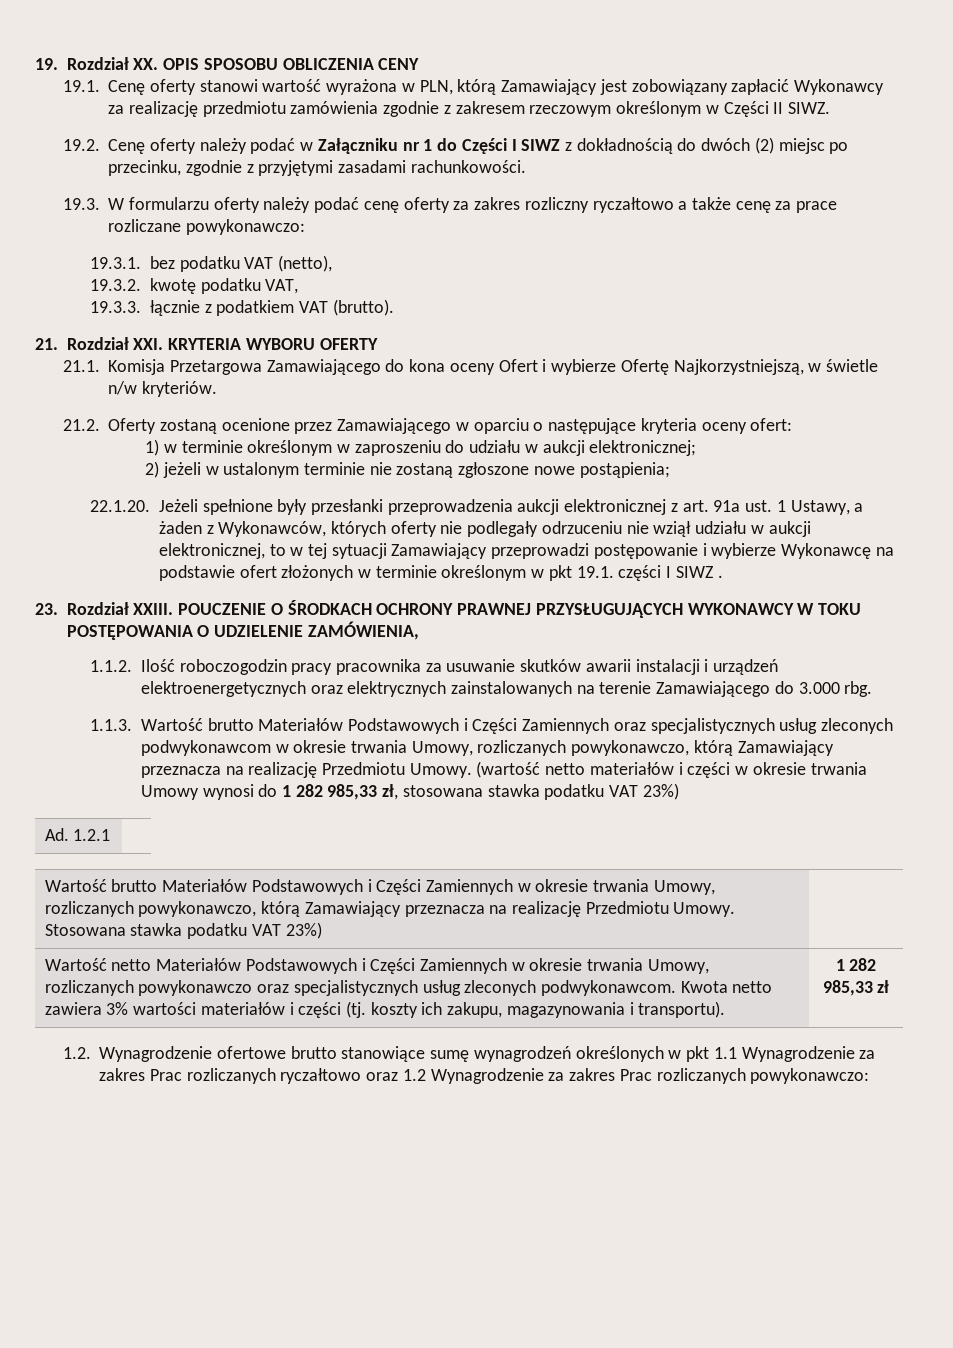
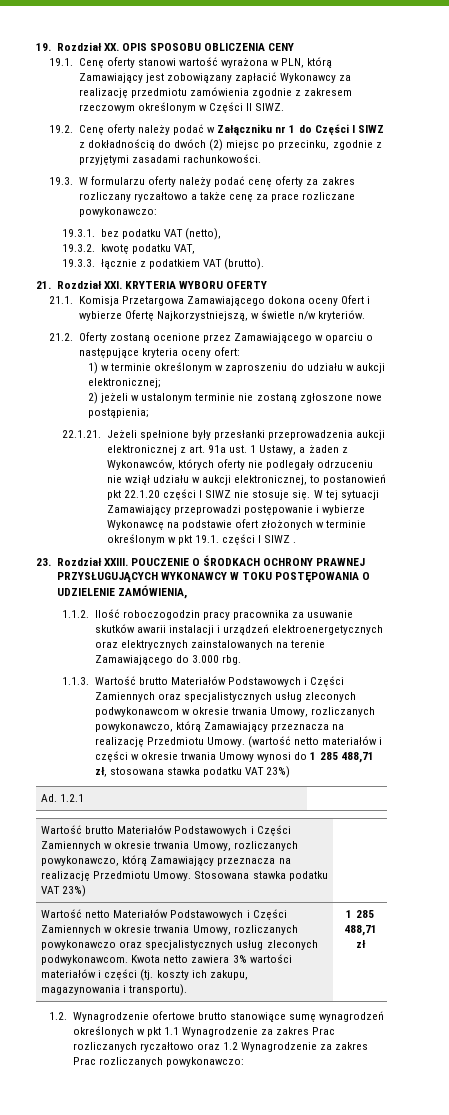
[524,197,589,213] rozliczny -> [78,192,131,202] rozliczany
[385,359,446,372] do kona -> [268,296,306,304] dokona
[90,500,151,512] 22.1.20. -> [61,430,101,438] 22.1.21.
[290,547,304,556] w -> [323,474,387,485] [106,489,323,500] postanowień pkt 22.1.20 części I SIWZ nie stosuje się. W
[295,784,378,800] 282 985,33 -> [319,752,374,763] 285 488,71
[849,958,877,971] [822,980,873,996] 282 985,33 -> [355,910,374,918] [343,925,377,936] 285 488,71

